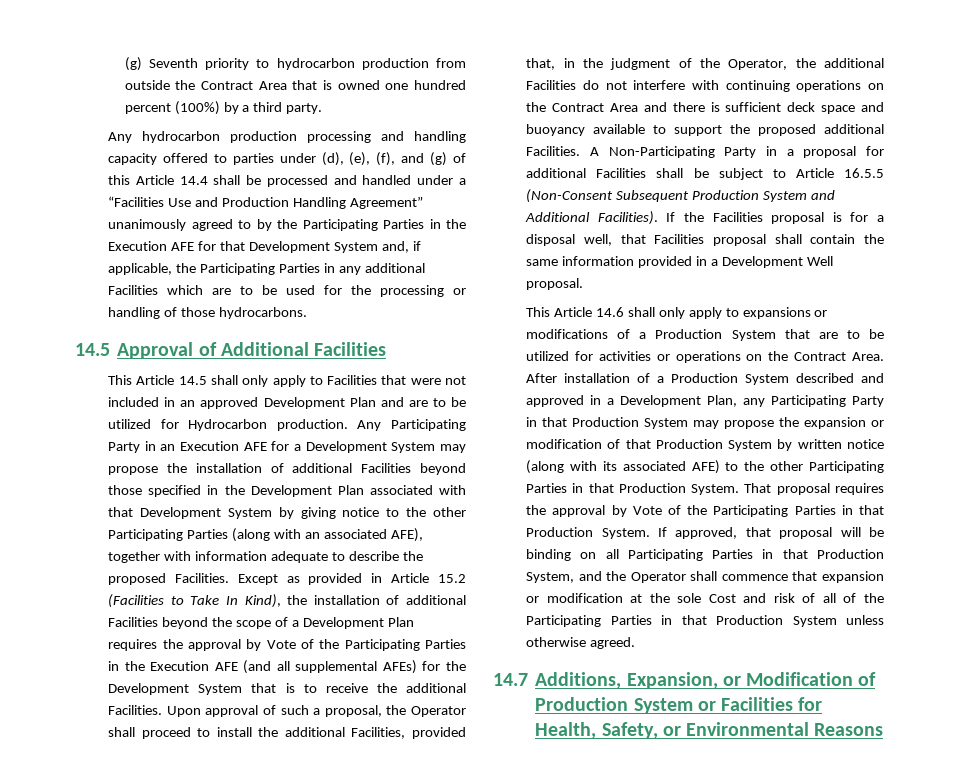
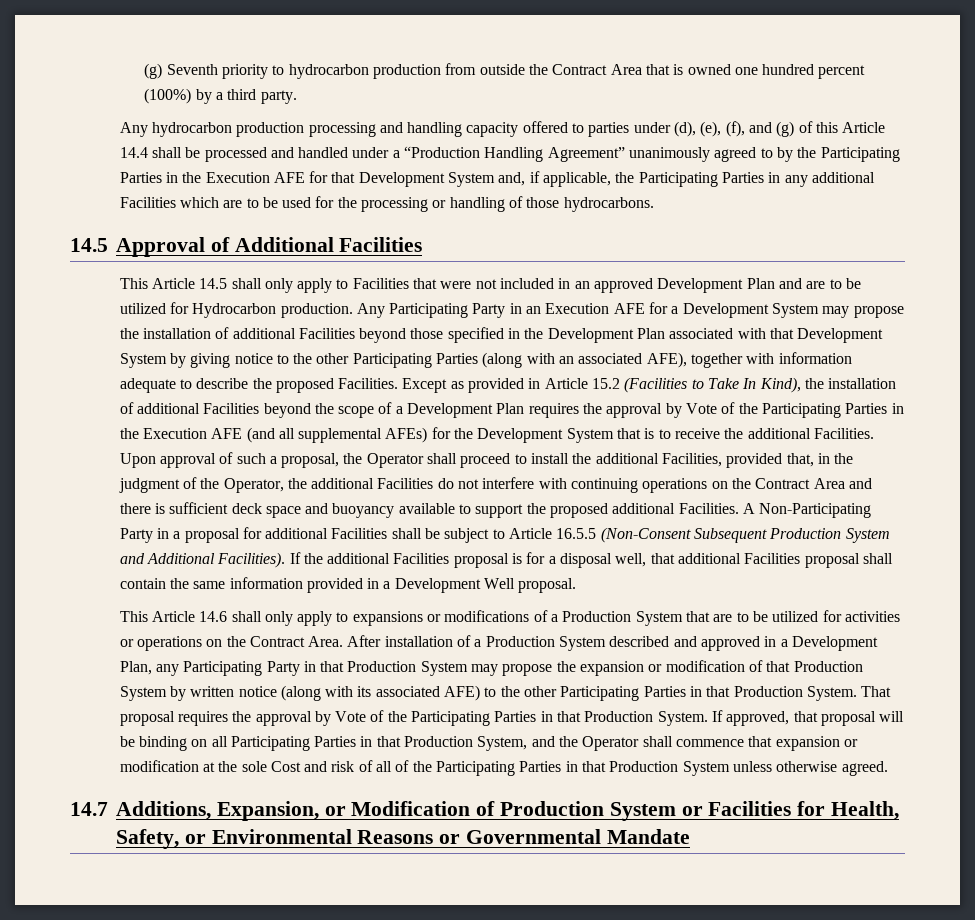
[108,196,289,207] “Facilities Use and Production -> [404,146,481,158] “Production
(704, 217) none -> [327,553,391,564] additional
(646, 239) none -> [678,553,742,564] additional
(884, 729) none -> [439,829,690,844] or Governmental Mandate

